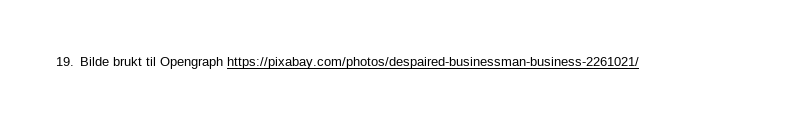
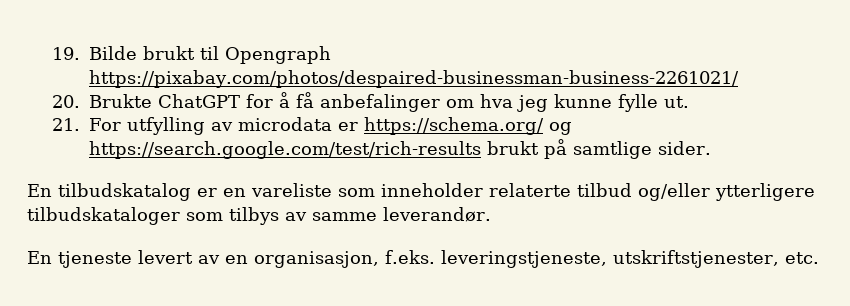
(640, 63) none -> [51,92,689,112] [51,117,572,135] [88,139,711,159] [27,183,815,201] [27,207,491,225] [27,250,819,268] // 20. Brukte ChatGPT for å få anbefalinger om hva jeg kunne fylle ut. // 21. For utfylling av microdata er https://schema.org/ og https://search.google.com/test/rich-results brukt på samtlige sider. // En tilbudskatalog er en vareliste som inneholder relaterte tilbud og/eller ytterligere tilbudskataloger som tilbys av samme leverandør. // En tjeneste levert av en organisasjon, f.eks. leveringstjeneste, utskriftstjenester, etc.

